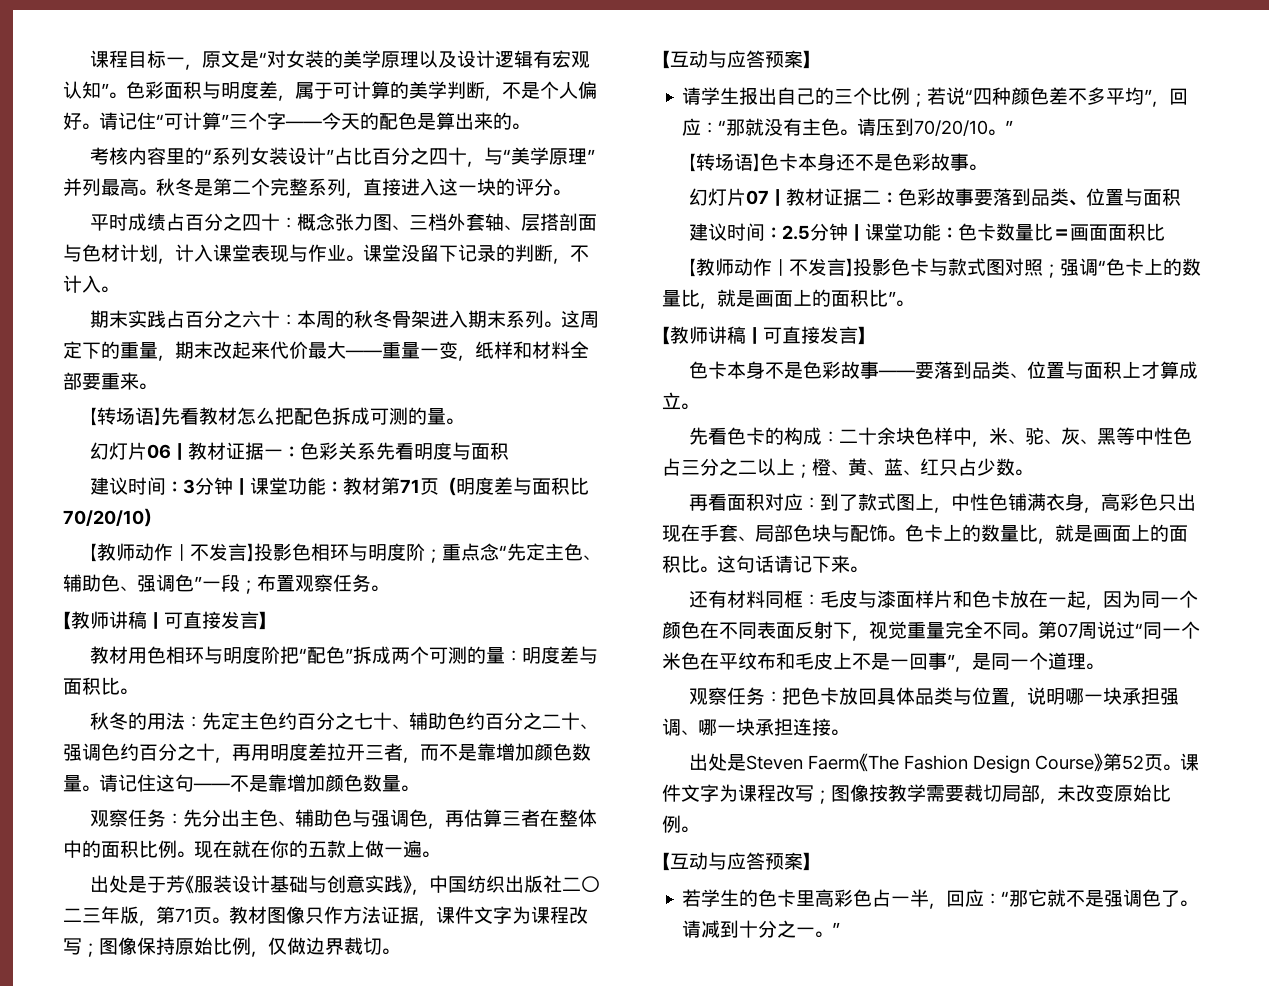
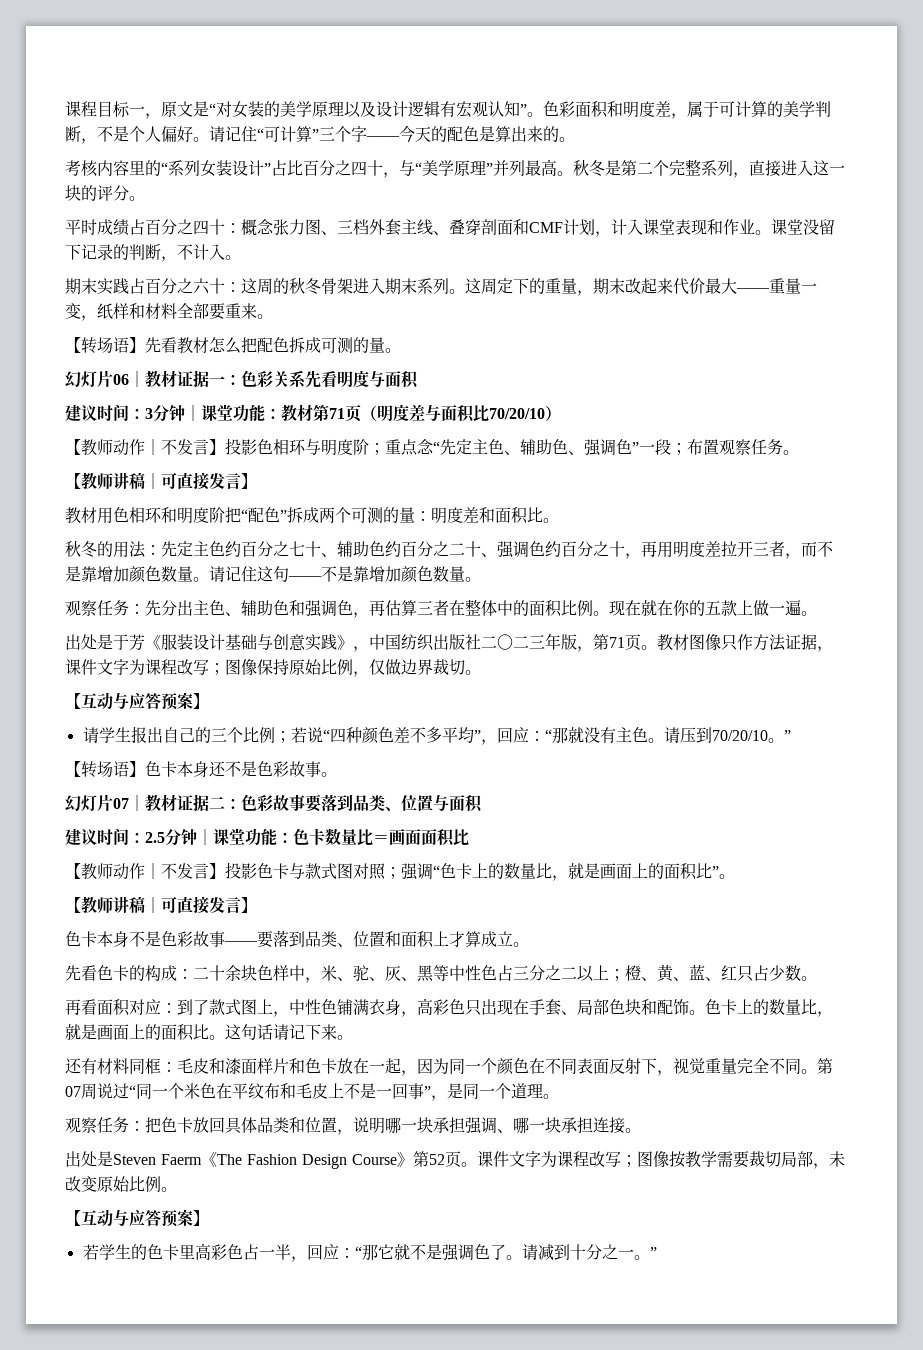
[202,81,221,99] 与 -> [607,101,623,117] 和
[484,213,597,231] [63,244,120,262] 轴、层搭剖面与色材 -> [401,219,563,235] 主线、叠穿剖面和CMF
[289,244,308,262] 与 -> [707,219,723,235] 和
[296,310,316,328] 本 -> [241,278,257,294] 这
[203,646,223,664] 与 -> [161,507,177,523] 和
[578,646,598,664] 与 -> [479,507,495,523] 和
[351,809,371,827] 与 -> [289,600,305,616] 和
[1064,361,1084,379] 与 -> [385,931,401,947] 和
[831,524,850,542] 与 -> [641,999,657,1015] 和
[857,590,877,608] 与 -> [209,1058,225,1074] 和
[952,687,972,705] 与 -> [289,1117,305,1133] 和

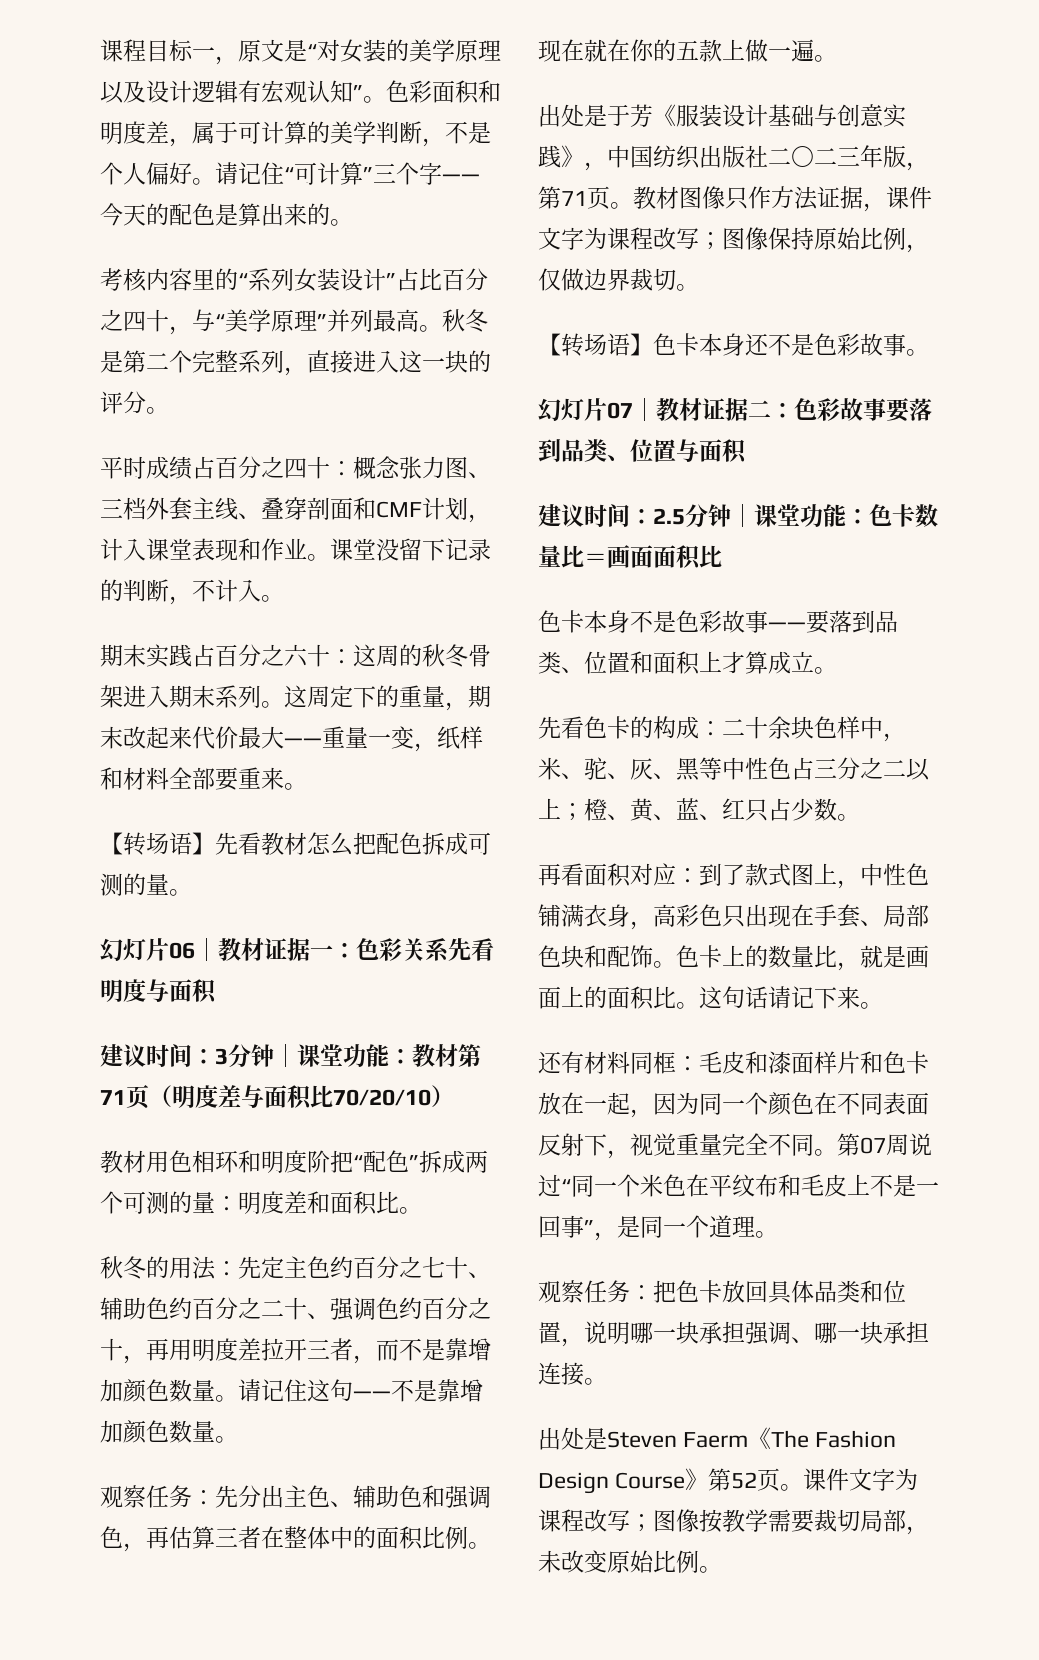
[65,438,799,456] [65,472,257,490] // 【教师动作｜不发言】投影色相环与明度阶；重点念“先定主色、辅助色、强调色”一段；布置观察任务。 // 【教师讲稿｜可直接发言】 -> (454, 1096) none
[65,692,209,710] [82,726,791,745] // 【互动与应答预案】 // 请学生报出自己的三个比例；若说“四种颜色差不多平均”，回应：“那就没有主色。请压到70/20/10。” -> (699, 287) none
[65,862,735,881] [65,896,257,914] // 【教师动作｜不发言】投影色卡与款式图对照；强调“色卡上的数量比，就是画面上的面积比”。 // 【教师讲稿｜可直接发言】 -> (722, 556) none
[65,1209,209,1227] [82,1243,657,1262] // 【互动与应答预案】 // 若学生的色卡里高彩色占一半，回应：“那它就不是强调色了。请减到十分之一。” -> (722, 1569) none

